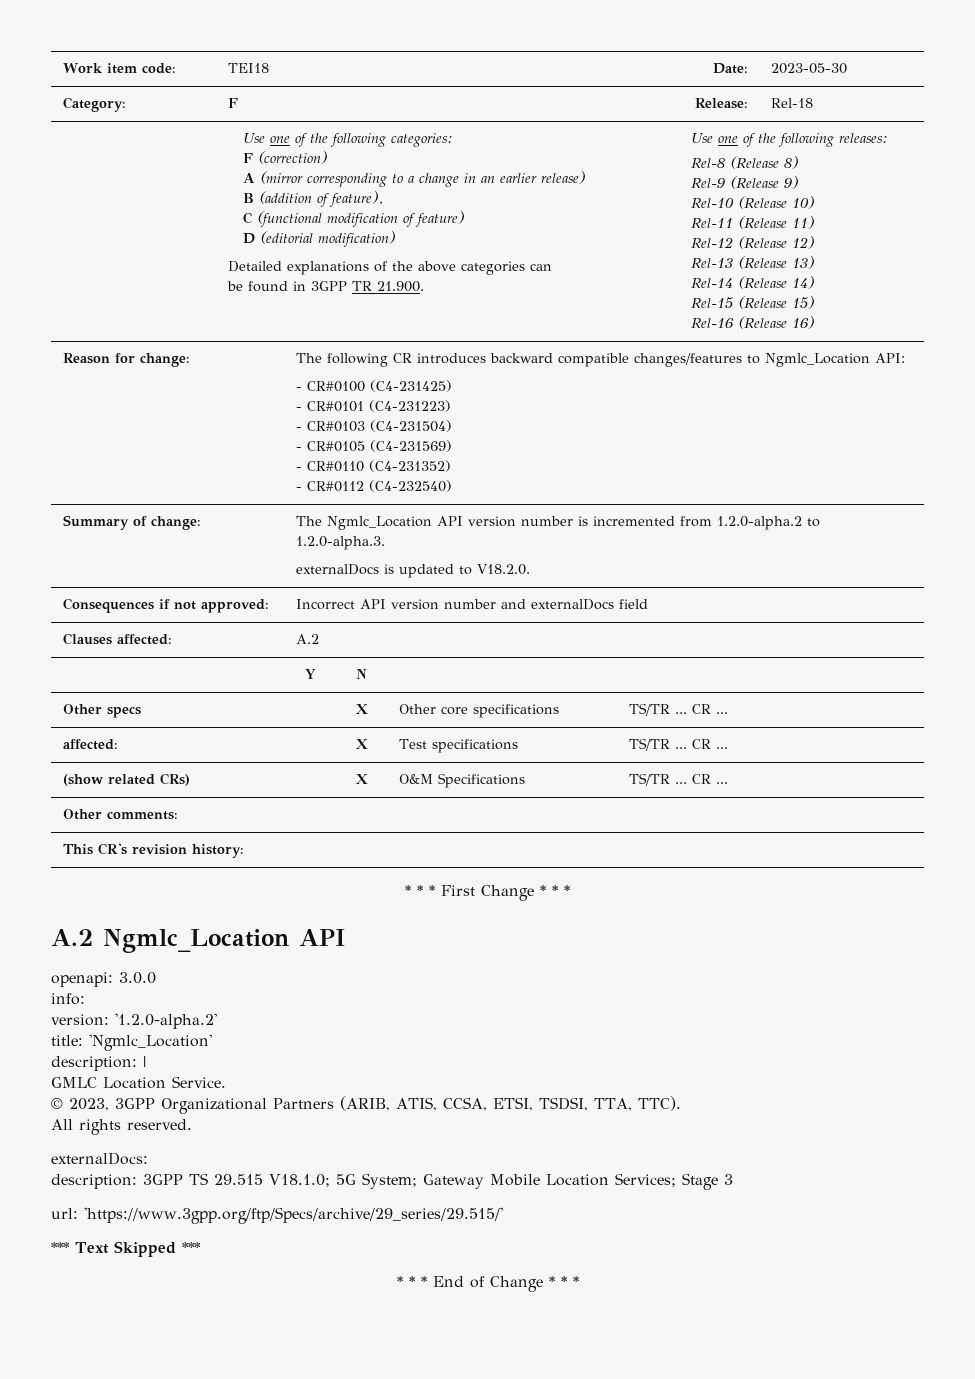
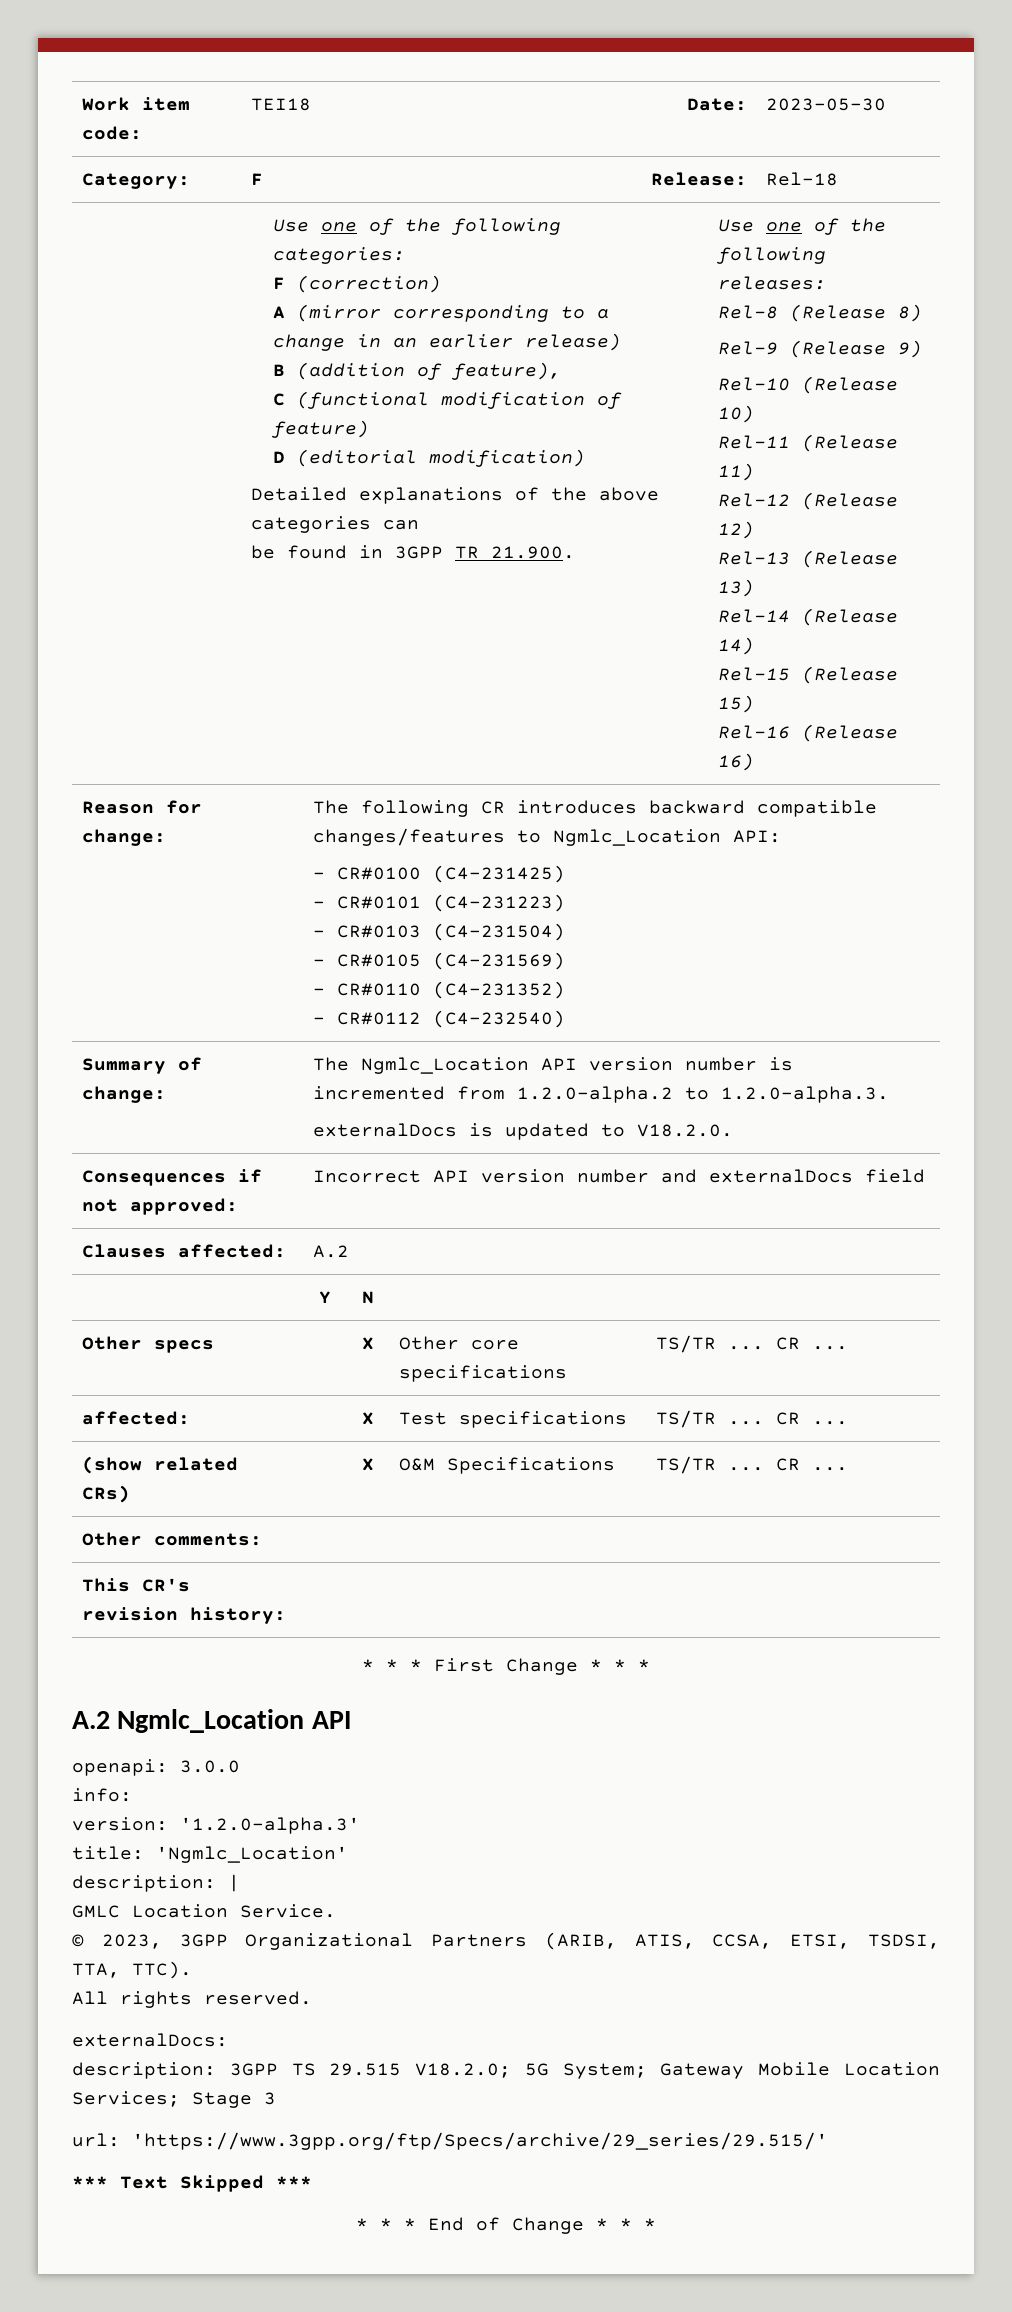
[115,1013,217,1029] '1.2.0-alpha.2' -> [180,1817,360,1834] '1.2.0-alpha.3'
[269,1174,330,1187] V18.1.0; -> [415,2063,512,2078] V18.2.0;

